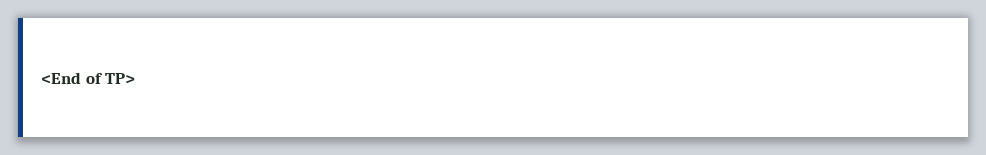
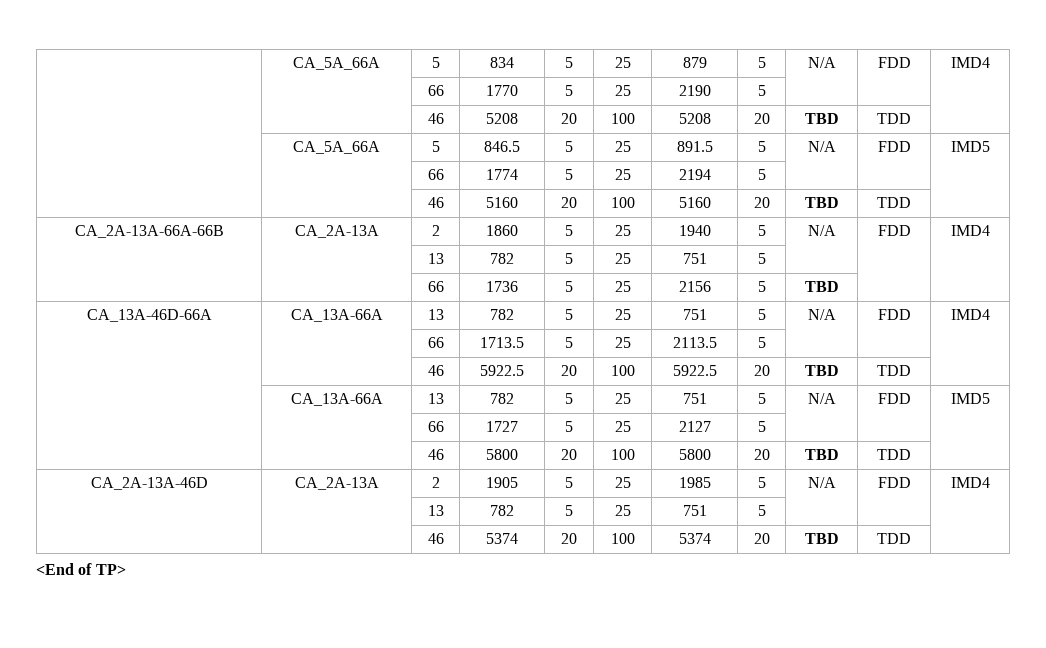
(41, 78) none -> [293,57,380,70] [431,57,440,68] [490,57,514,68] [565,57,573,68] [614,57,631,68] [682,57,707,68] [757,57,766,68] [807,57,836,68] [877,57,911,68] [950,57,990,68] [427,85,444,96] [486,85,518,96] [565,85,573,96] [614,85,631,96] [678,85,711,96] [757,85,766,96] [427,113,444,124] [486,113,518,124] [561,113,577,124] [610,113,635,124] [678,113,711,124] [753,113,770,124] [804,113,839,124] [877,113,911,124] [293,141,380,154] [431,141,440,152] [484,141,520,152] [565,141,573,152] [614,141,631,152] [676,141,713,152] [757,141,766,152] [807,141,836,152] [877,141,911,152] [950,141,990,152] [427,169,444,180] [486,169,518,180] [565,169,573,180] [614,169,631,180] [678,169,711,180] [757,169,766,180] [427,197,444,208] [486,197,518,208] [561,197,577,208] [610,197,635,208] [678,197,711,208] [753,197,770,208] [804,197,839,208] [877,197,911,208] [74,225,224,238] [294,225,379,238] [431,225,440,236] [486,225,518,236] [565,225,573,236] [614,225,631,236] [678,225,711,236] [757,225,766,236] [807,225,836,236] [877,225,911,236] [950,225,990,236] [427,253,444,264] [490,253,514,264] [565,253,573,264] [614,253,631,264] [682,253,707,264] [757,253,766,264] [427,281,444,292] [486,281,518,292] [565,281,573,292] [614,281,631,292] [678,281,711,292] [757,281,766,292] [804,281,839,292] [86,309,212,322] [290,309,383,322] [427,309,444,320] [490,309,514,320] [565,309,573,320] [614,309,631,320] [682,309,707,320] [757,309,766,320] [807,309,836,320] [877,309,911,320] [950,309,990,320] [427,337,444,348] [480,337,524,348] [565,337,573,348] [614,337,631,348] [672,337,717,348] [757,337,766,348] [427,365,444,376] [480,365,524,376] [561,365,577,376] [610,365,635,376] [672,365,717,376] [753,365,770,376] [804,365,839,376] [877,365,911,376] [290,393,383,406] [427,393,444,404] [490,393,514,404] [565,393,573,404] [614,393,631,404] [682,393,707,404] [757,393,766,404] [807,393,836,404] [877,393,911,404] [950,393,990,404] [427,421,444,432] [486,421,518,432] [565,421,573,432] [614,421,631,432] [678,421,711,432] [757,421,766,432] [427,449,444,460] [486,449,518,460] [561,449,577,460] [610,449,635,460] [678,449,711,460] [753,449,770,460] [804,449,839,460] [877,449,911,460] [90,477,208,490] [294,477,379,490] [431,477,440,488] [486,477,518,488] [565,477,573,488] [614,477,631,488] [678,477,711,488] [757,477,766,488] [807,477,836,488] [877,477,911,488] [950,477,990,488] [427,505,444,516] [490,505,514,516] [565,505,573,516] [614,505,631,516] [682,505,707,516] [757,505,766,516] [427,533,444,544] [486,533,518,544] [561,533,577,544] [610,533,635,544] [678,533,711,544] [753,533,770,544] [804,533,839,544] [877,533,911,544] | CA_5A_66A | 5 | 834 | 5 | 25 | 879 | 5 | N/A | FDD | IMD4 // | | 66 | 1770 | 5 | 25 | 2190 | 5 | | | // | | 46 | 5208 | 20 | 100 | 5208 | 20 | TBD | TDD | // | CA_5A_66A | 5 | 846.5 | 5 | 25 | 891.5 | 5 | N/A | FDD | IMD5 // | | 66 | 1774 | 5 | 25 | 2194 | 5 | | | // | | 46 | 5160 | 20 | 100 | 5160 | 20 | TBD | TDD | // CA_2A-13A-66A-66B | CA_2A-13A | 2 | 1860 | 5 | 25 | 1940 | 5 | N/A | FDD | IMD4 // | | 13 | 782 | 5 | 25 | 751 | 5 | | | // | | 66 | 1736 | 5 | 25 | 2156 | 5 | TBD | | // CA_13A-46D-66A | CA_13A-66A | 13 | 782 | 5 | 25 | 751 | 5 | N/A | FDD | IMD4 // | | 66 | 1713.5 | 5 | 25 | 2113.5 | 5 | | | // | | 46 | 5922.5 | 20 | 100 | 5922.5 | 20 | TBD | TDD | // | CA_13A-66A | 13 | 782 | 5 | 25 | 751 | 5 | N/A | FDD | IMD5 // | | 66 | 1727 | 5 | 25 | 2127 | 5 | | | // | | 46 | 5800 | 20 | 100 | 5800 | 20 | TBD | TDD | // CA_2A-13A-46D | CA_2A-13A | 2 | 1905 | 5 | 25 | 1985 | 5 | N/A | FDD | IMD4 // | | 13 | 782 | 5 | 25 | 751 | 5 | | | // | | 46 | 5374 | 20 | 100 | 5374 | 20 | TBD | TDD | //

